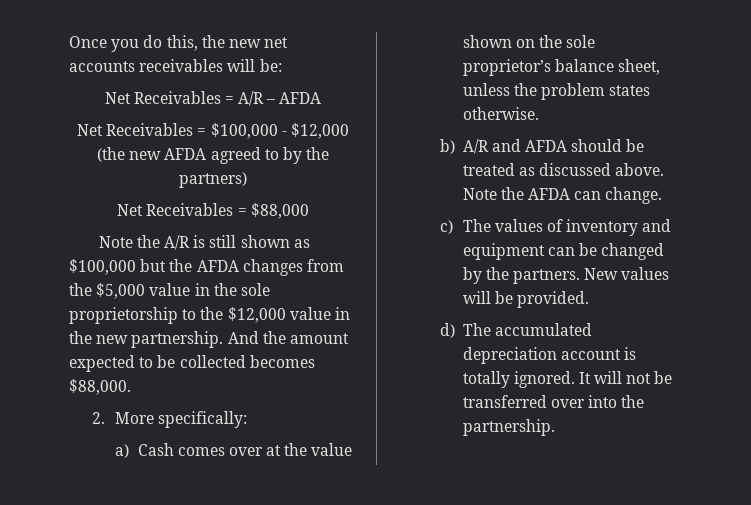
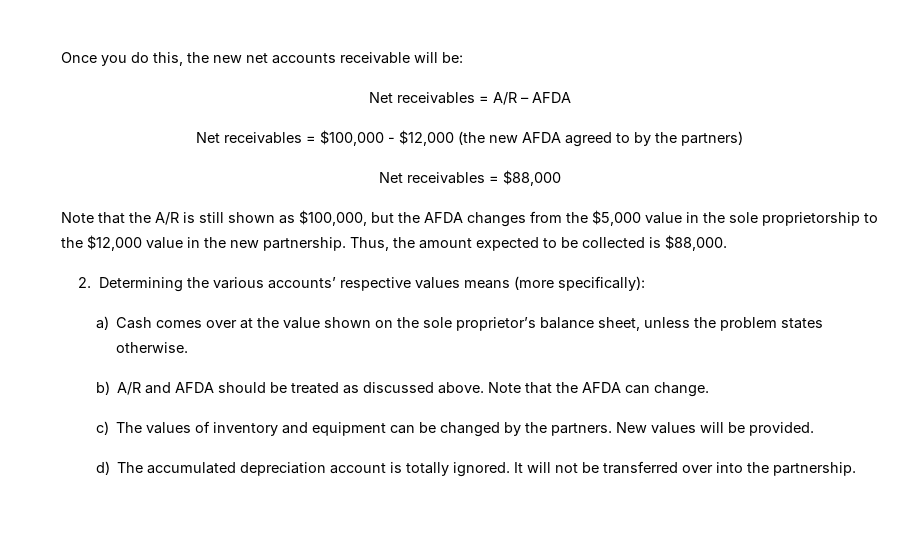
[139,59,224,72] receivables -> [340,52,410,64] receivable
[133,91,221,104] Receivables -> [396,92,475,104] receivables
[106,123,194,136] Receivables -> [224,132,302,144] receivables
[146,203,234,216] Receivables -> [406,172,485,184] receivables
(133, 242) none -> [98,212,125,224] that
[69,259,136,275] $100,000 -> [299,210,367,226] $100,000,
[227,331,259,344] And -> [350,237,389,251] Thus,
[249,355,315,368] becomes -> [649,237,661,248] is
[114,411,247,428] More specifically: -> [98,276,645,292] Determining the various accounts’ respective values means (more specifically):
(497, 194) none -> [525,382,553,394] that

